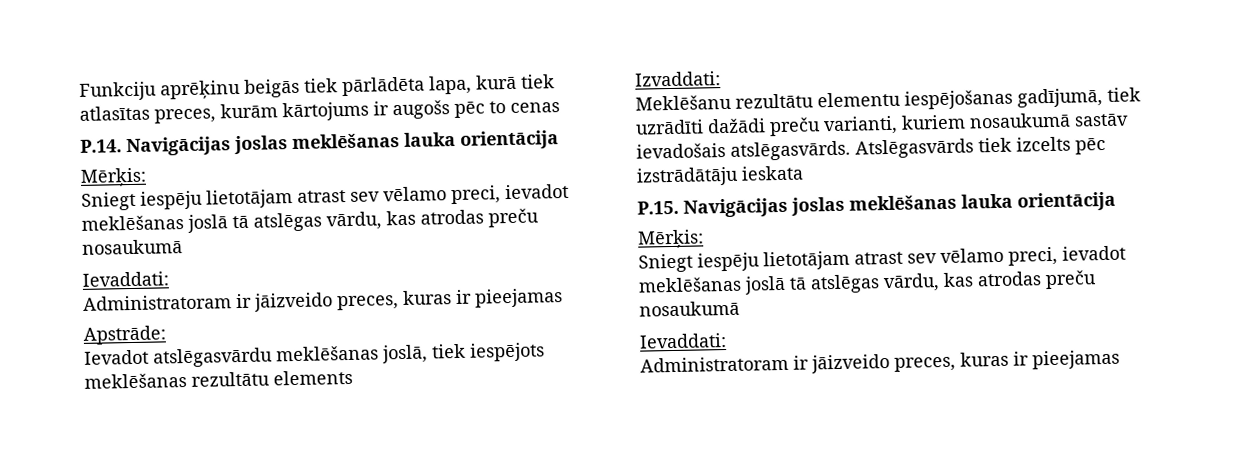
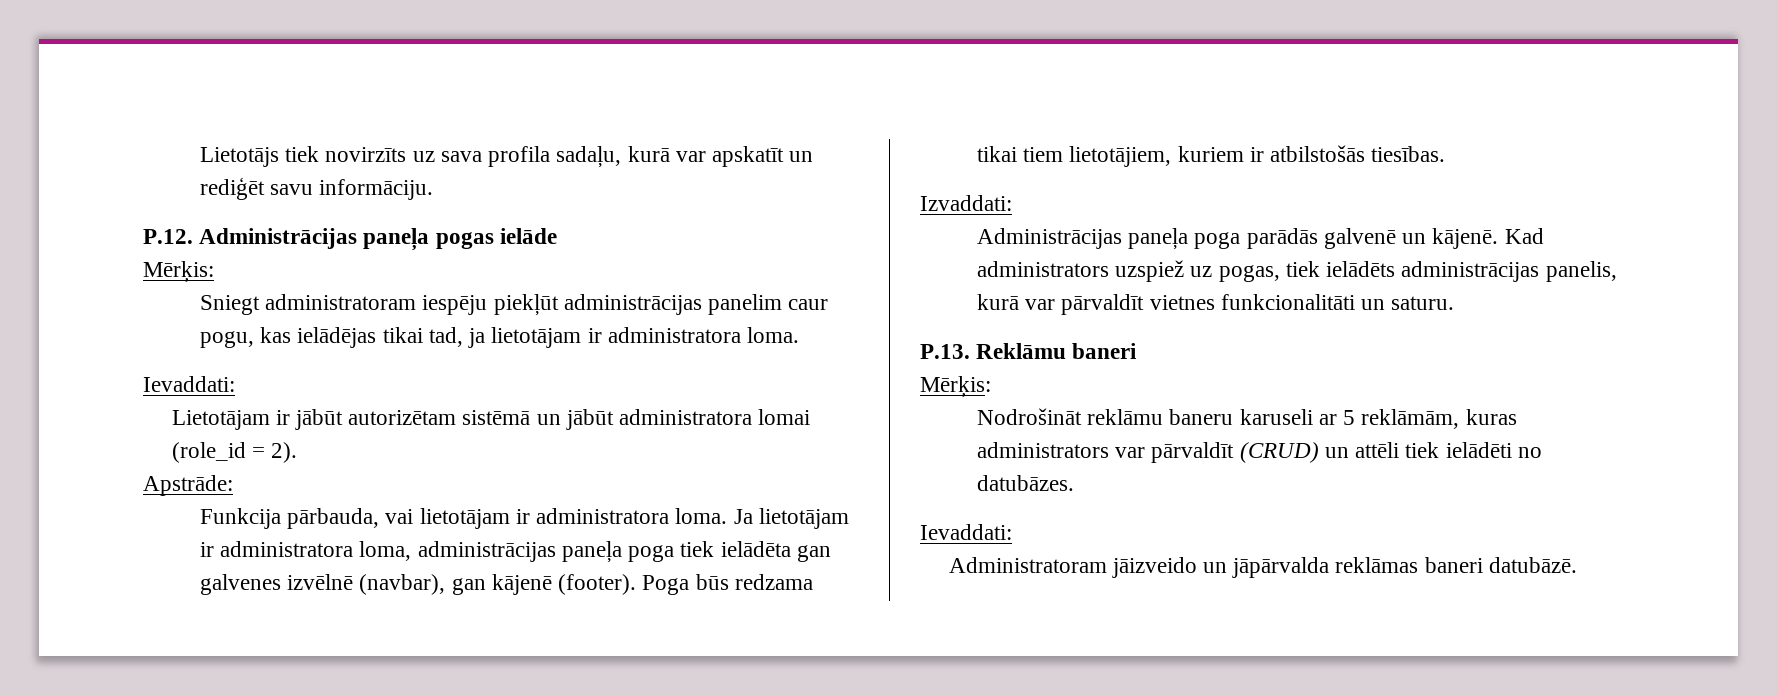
[79,74,555,101] [79,100,560,124] [80,130,559,157] [80,167,147,187] [81,183,569,211] [81,208,539,233] [82,239,183,255] [82,271,169,287] [83,288,563,312] [83,325,166,345] [84,342,545,368] [84,369,353,389] [635,71,721,87] [635,87,1141,111] [635,112,1129,137] [636,136,1106,161] [636,165,804,187] [637,191,1116,218] [637,229,704,249] [638,245,1126,273] [638,270,1097,295] [639,300,740,317] [639,333,727,349] [640,349,1120,374] Funkciju aprēķinu beigās tiek pārlādēta lapa, kurā tiek atlasītas preces, kurām kārtojums ir augošs pēc to cenas // P.14. Navigācijas joslas meklēšanas lauka orientācija // Mērķis: // Sniegt iespēju lietotājam atrast sev vēlamo preci, ievadot meklēšanas joslā tā atslēgas vārdu, kas atrodas preču nosaukumā // Ievaddati: // Administratoram ir jāizveido preces, kuras ir pieejamas // Apstrāde: // Ievadot atslēgasvārdu meklēšanas joslā, tiek iespējots meklēšanas rezultātu elements // Izvaddati: // Meklēšanu rezultātu elementu iespējošanas gadījumā, tiek uzrādīti dažādi preču varianti, kuriem nosaukumā sastāv ievadošais atslēgasvārds. Atslēgasvārds tiek izcelts pēc izstrādātāju ieskata // P.15. Navigācijas joslas meklēšanas lauka orientācija // Mērķis: // Sniegt iespēju lietotājam atrast sev vēlamo preci, ievadot meklēšanas joslā tā atslēgas vārdu, kas atrodas preču nosaukumā // Ievaddati: // Administratoram ir jāizveido preces, kuras ir pieejamas -> [200,146,814,168] [200,177,434,200] [143,228,557,251] [143,261,214,283] [200,294,829,316] [200,327,799,348] [143,376,235,392] [171,409,811,430] [171,442,297,463] [143,475,233,496] [200,508,849,529] [200,541,831,563] [200,574,813,595] [977,145,1446,167] [920,195,1012,211] [977,228,1544,250] [977,260,1617,282] [977,294,1455,315] [920,343,1138,359] [920,376,991,398] [977,408,1517,429] [977,442,1542,463] [977,475,1075,491] [920,524,1012,540] [948,557,1577,578] Lietotājs tiek novirzīts uz sava profila sadaļu, kurā var apskatīt un rediģēt savu informāciju. // P.12. Administrācijas paneļa pogas ielāde // Mērķis: // Sniegt administratoram iespēju piekļūt administrācijas panelim caur pogu, kas ielādējas tikai tad, ja lietotājam ir administratora loma. // Ievaddati: // Lietotājam ir jābūt autorizētam sistēmā un jābūt administratora lomai (role_id = 2). // Apstrāde: // Funkcija pārbauda, vai lietotājam ir administratora loma. Ja lietotājam ir administratora loma, administrācijas paneļa poga tiek ielādēta gan galvenes izvēlnē (navbar), gan kājenē (footer). Poga būs redzama tikai tiem lietotājiem, kuriem ir atbilstošās tiesības. // Izvaddati: // Administrācijas paneļa poga parādās galvenē un kājenē. Kad administrators uzspiež uz pogas, tiek ielādēts administrācijas panelis, kurā var pārvaldīt vietnes funkcionalitāti un saturu. // P.13. Reklāmu baneri // Mērķis: // Nodrošināt reklāmu baneru karuseli ar 5 reklāmām, kuras administrators var pārvaldīt (CRUD) un attēli tiek ielādēti no datubāzes. // Ievaddati: // Administratoram jāizveido un jāpārvalda reklāmas baneri datubāzē.

